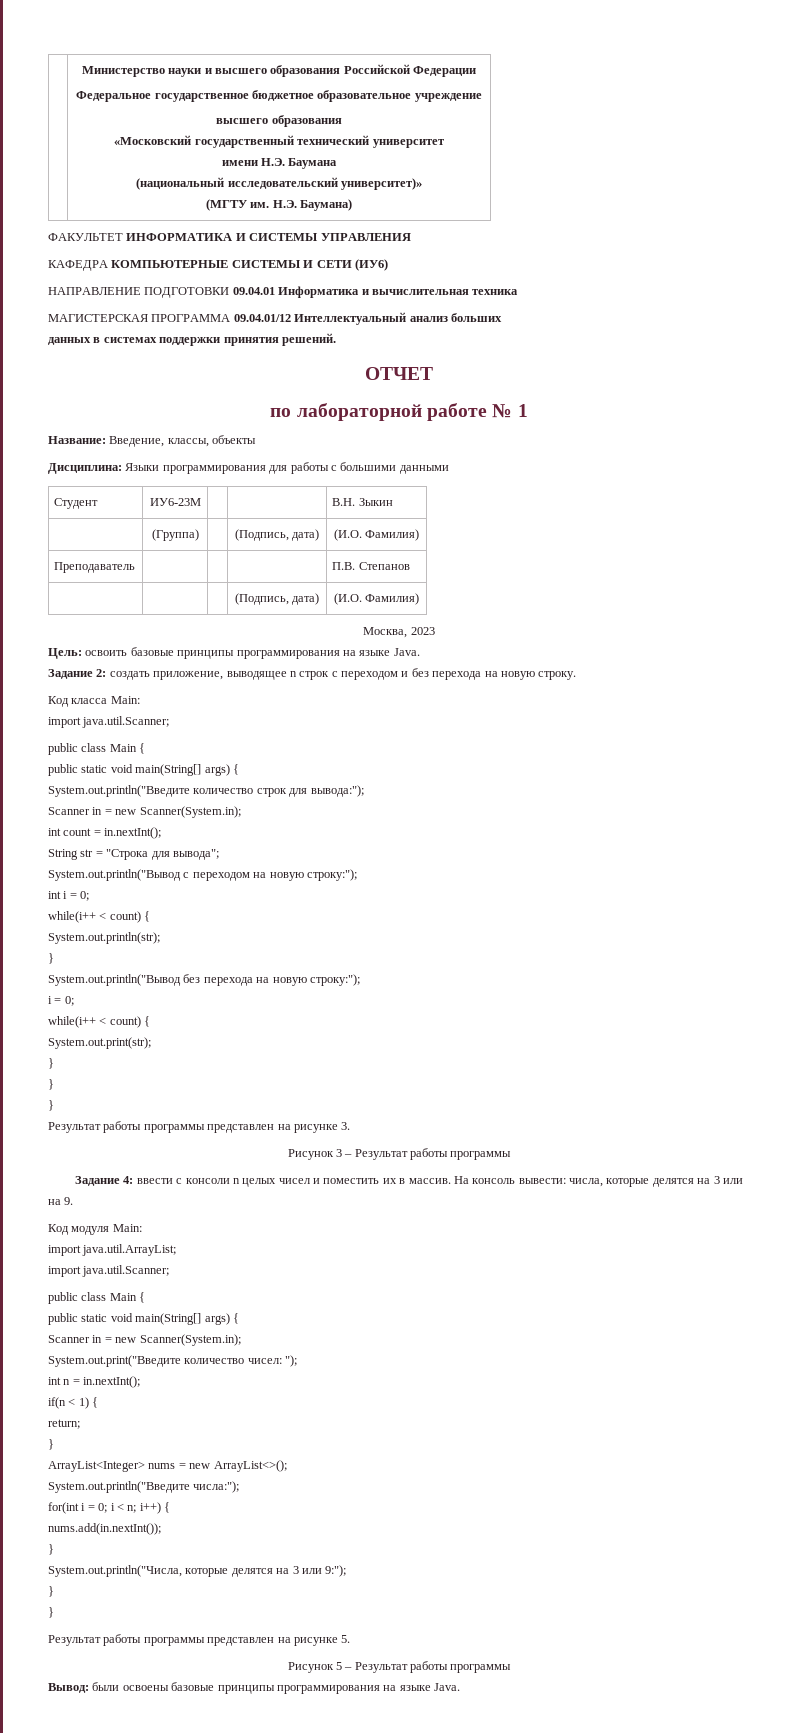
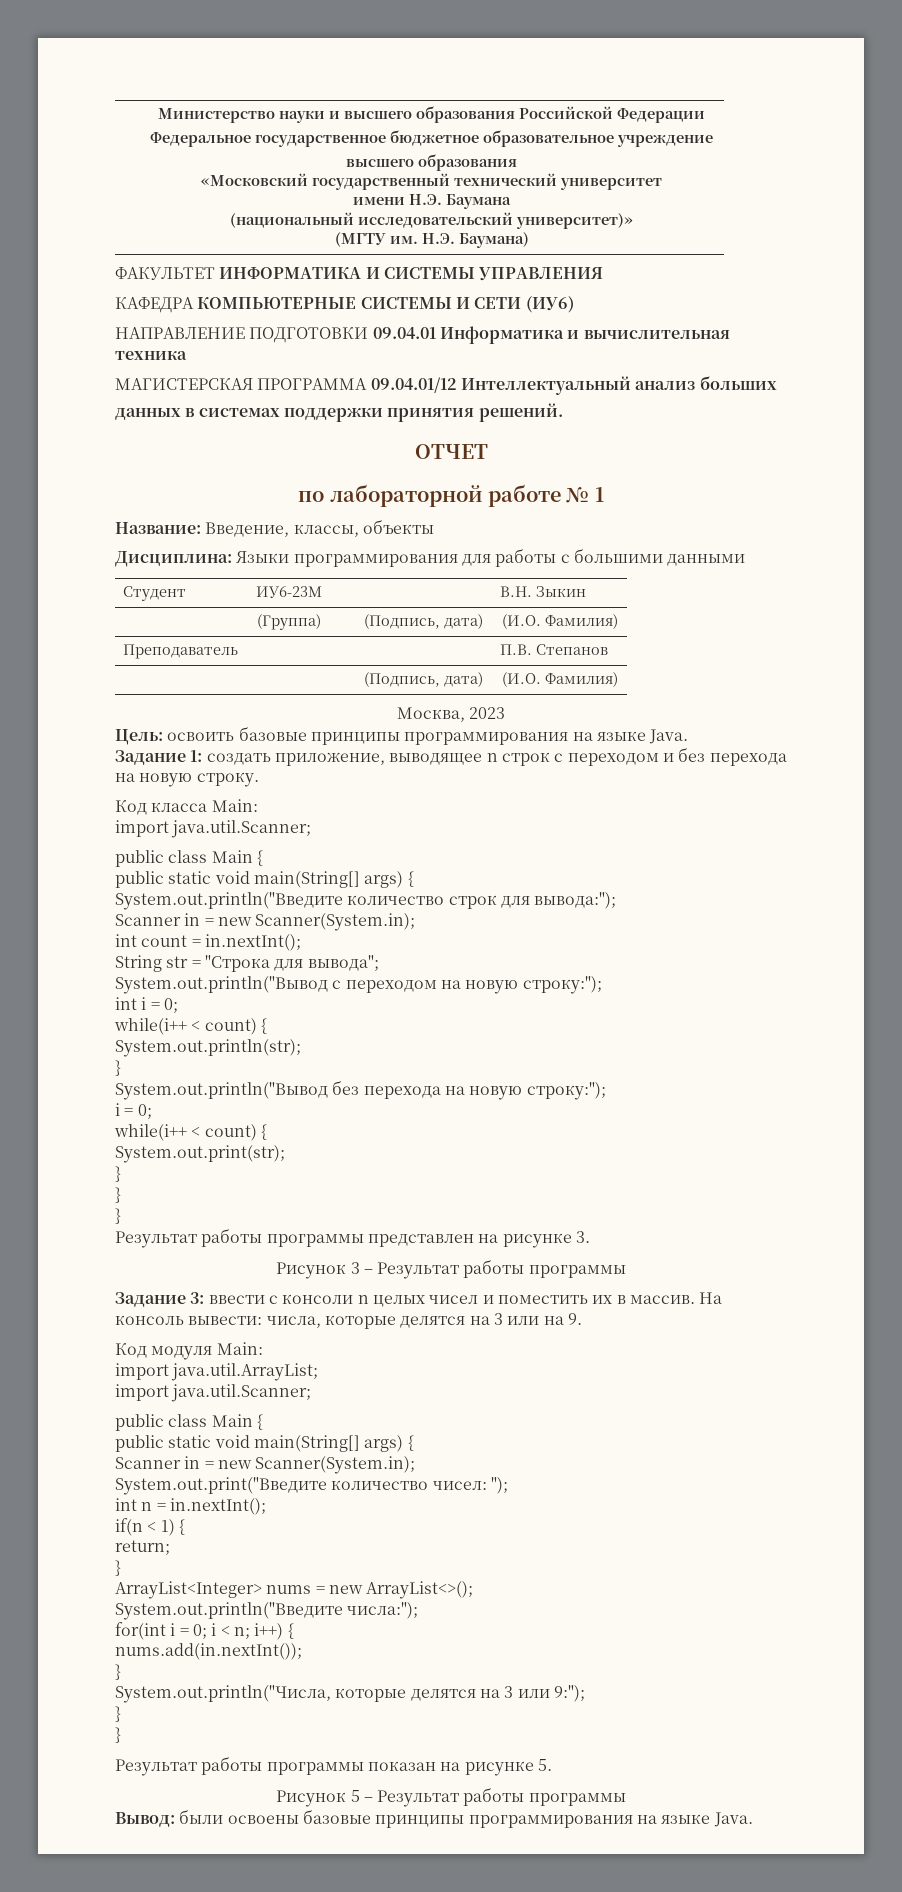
[96,669,107,677] 2: -> [190,750,203,762] 1:
[123,1176,134,1184] 4: -> [190,1292,205,1304] 3:
[207,1637,275,1646] представлен -> [367,1761,436,1771] показан

